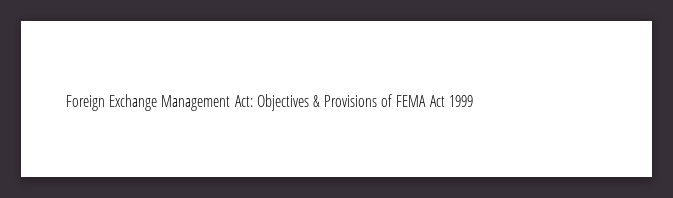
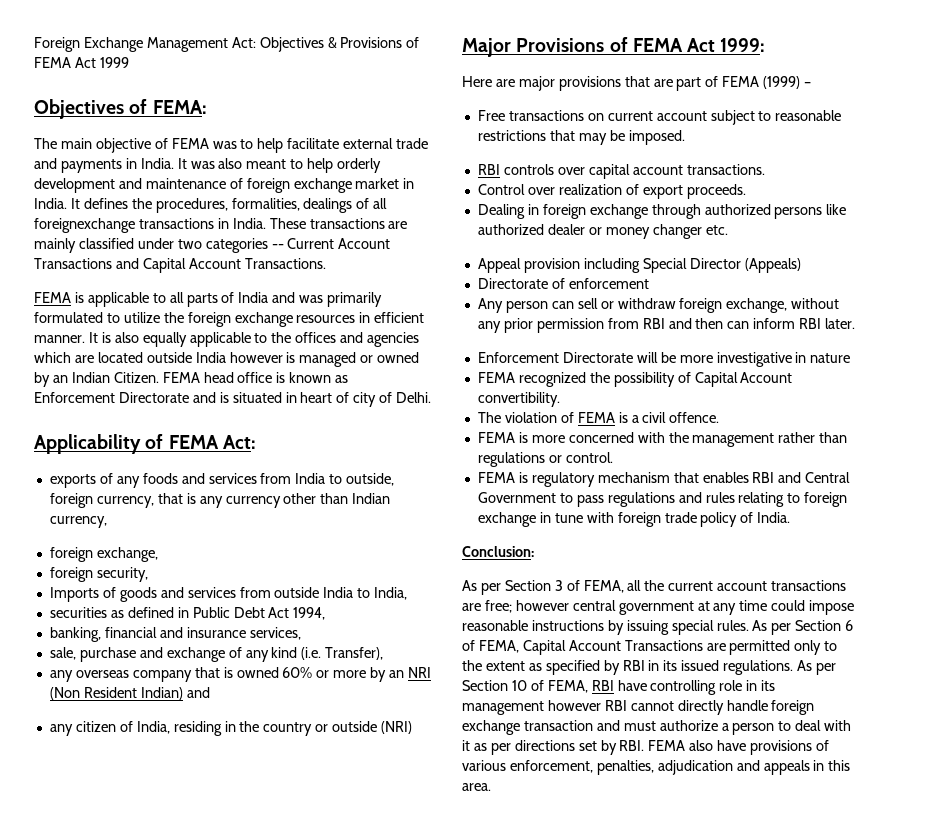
(473, 101) none -> [34,99,207,119] [34,138,429,153] [34,158,382,173] [34,178,415,193] [34,198,388,213] [34,218,408,233] [34,238,391,253] [34,258,326,273] [34,292,383,307] [34,312,425,327] [34,332,420,347] [34,352,420,367] [34,372,349,387] [34,392,432,407] [34,434,256,454] [49,473,395,488] [49,493,391,508] [49,516,107,528] [49,547,158,562] [49,567,148,582] [49,587,408,602] [49,607,326,620] [49,627,301,642] [49,647,384,662] [49,667,432,682] [49,687,210,700] [49,721,413,736] [462,37,766,57] [462,76,812,91] [477,110,842,125] [477,130,685,145] [477,164,765,179] [477,184,746,199] [477,204,847,219] [477,224,728,239] [477,258,801,273] [477,278,649,289] [477,298,840,313] [477,318,856,333] [477,352,851,367] [477,372,793,387] [477,392,560,407] [477,412,720,423] [477,432,848,447] [477,452,613,467] [477,472,851,487] [477,492,848,507] [477,512,791,527] [462,546,534,557] [462,580,847,595] [462,600,855,615] [462,620,854,635] [462,640,838,655] [462,660,837,675] [462,680,776,695] [462,700,815,715] [462,720,852,735] [462,740,830,755] [462,760,851,775] [462,783,491,791] // Objectives of FEMA: // The main objective of FEMA was to help facilitate external trade and payments in India. It was also meant to help orderly development and maintenance of foreign exchange market in India. It defines the procedures, formalities, dealings of all foreignexchange transactions in India. These transactions are mainly classified under two categories -- Current Account Transactions and Capital Account Transactions. // FEMA is applicable to all parts of India and was primarily formulated to utilize the foreign exchange resources in efficient manner. It is also equally applicable to the offices and agencies which are located outside India however is managed or owned by an Indian Citizen. FEMA head office is known as Enforcement Directorate and is situated in heart of city of Delhi. // Applicability of FEMA Act: // exports of any foods and services from India to outside, foreign currency, that is any currency other than Indian currency, // foreign exchange, // foreign security, // Imports of goods and services from outside India to India, // securities as defined in Public Debt Act 1994, // banking, financial and insurance services, // sale, purchase and exchange of any kind (i.e. Transfer), // any overseas company that is owned 60% or more by an NRI (Non Resident Indian) and // any citizen of India, residing in the country or outside (NRI) // Major Provisions of FEMA Act 1999: // Here are major provisions that are part of FEMA (1999) – // Free transactions on current account subject to reasonable restrictions that may be imposed. // RBI controls over capital account transactions. // Control over realization of export proceeds. // Dealing in foreign exchange through authorized persons like authorized dealer or money changer etc. // Appeal provision including Special Director (Appeals) // Directorate of enforcement // Any person can sell or withdraw foreign exchange, without any prior permission from RBI and then can inform RBI later. // Enforcement Directorate will be more investigative in nature // FEMA recognized the possibility of Capital Account convertibility. // The violation of FEMA is a civil offence. // FEMA is more concerned with the management rather than regulations or control. // FEMA is regulatory mechanism that enables RBI and Central Government to pass regulations and rules relating to foreign exchange in tune with foreign trade policy of India. // Conclusion: // As per Section 3 of FEMA, all the current account transactions are free; however central government at any time could impose reasonable instructions by issuing special rules. As per Section 6 of FEMA, Capital Account Transactions are permitted only to the extent as specified by RBI in its issued regulations. As per Section 10 of FEMA, RBI have controlling role in its management however RBI cannot directly handle foreign exchange transaction and must authorize a person to deal with it as per directions set by RBI. FEMA also have provisions of various enforcement, penalties, adjudication and appeals in this area.

